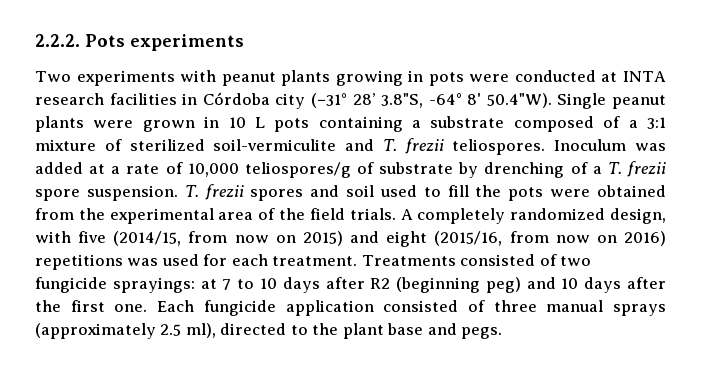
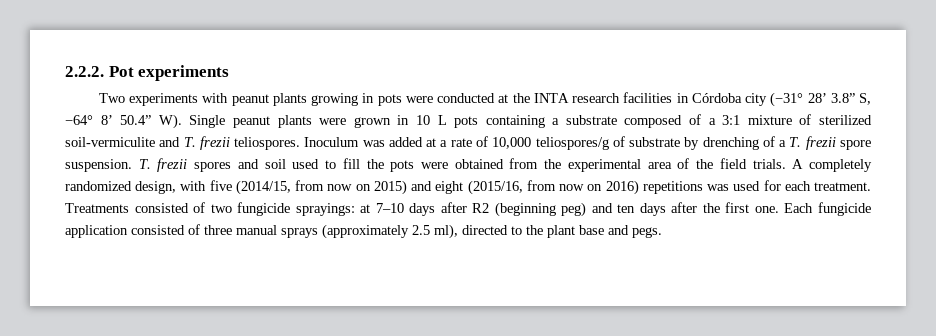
[85,34,125,47] Pots -> [108,66,134,77] Pot
(618, 77) none -> [512,93,530,103] the
[381,93,552,108] 3.8"S, -64° 8' 50.4"W). -> [830,93,871,105] [65,114,182,129] 3.8” S, −64° 8’ 50.4” W).
[222,278,277,290] 7 to 10 -> [375,203,404,213] 7–10
[561,278,579,289] 10 -> [617,204,636,213] ten

